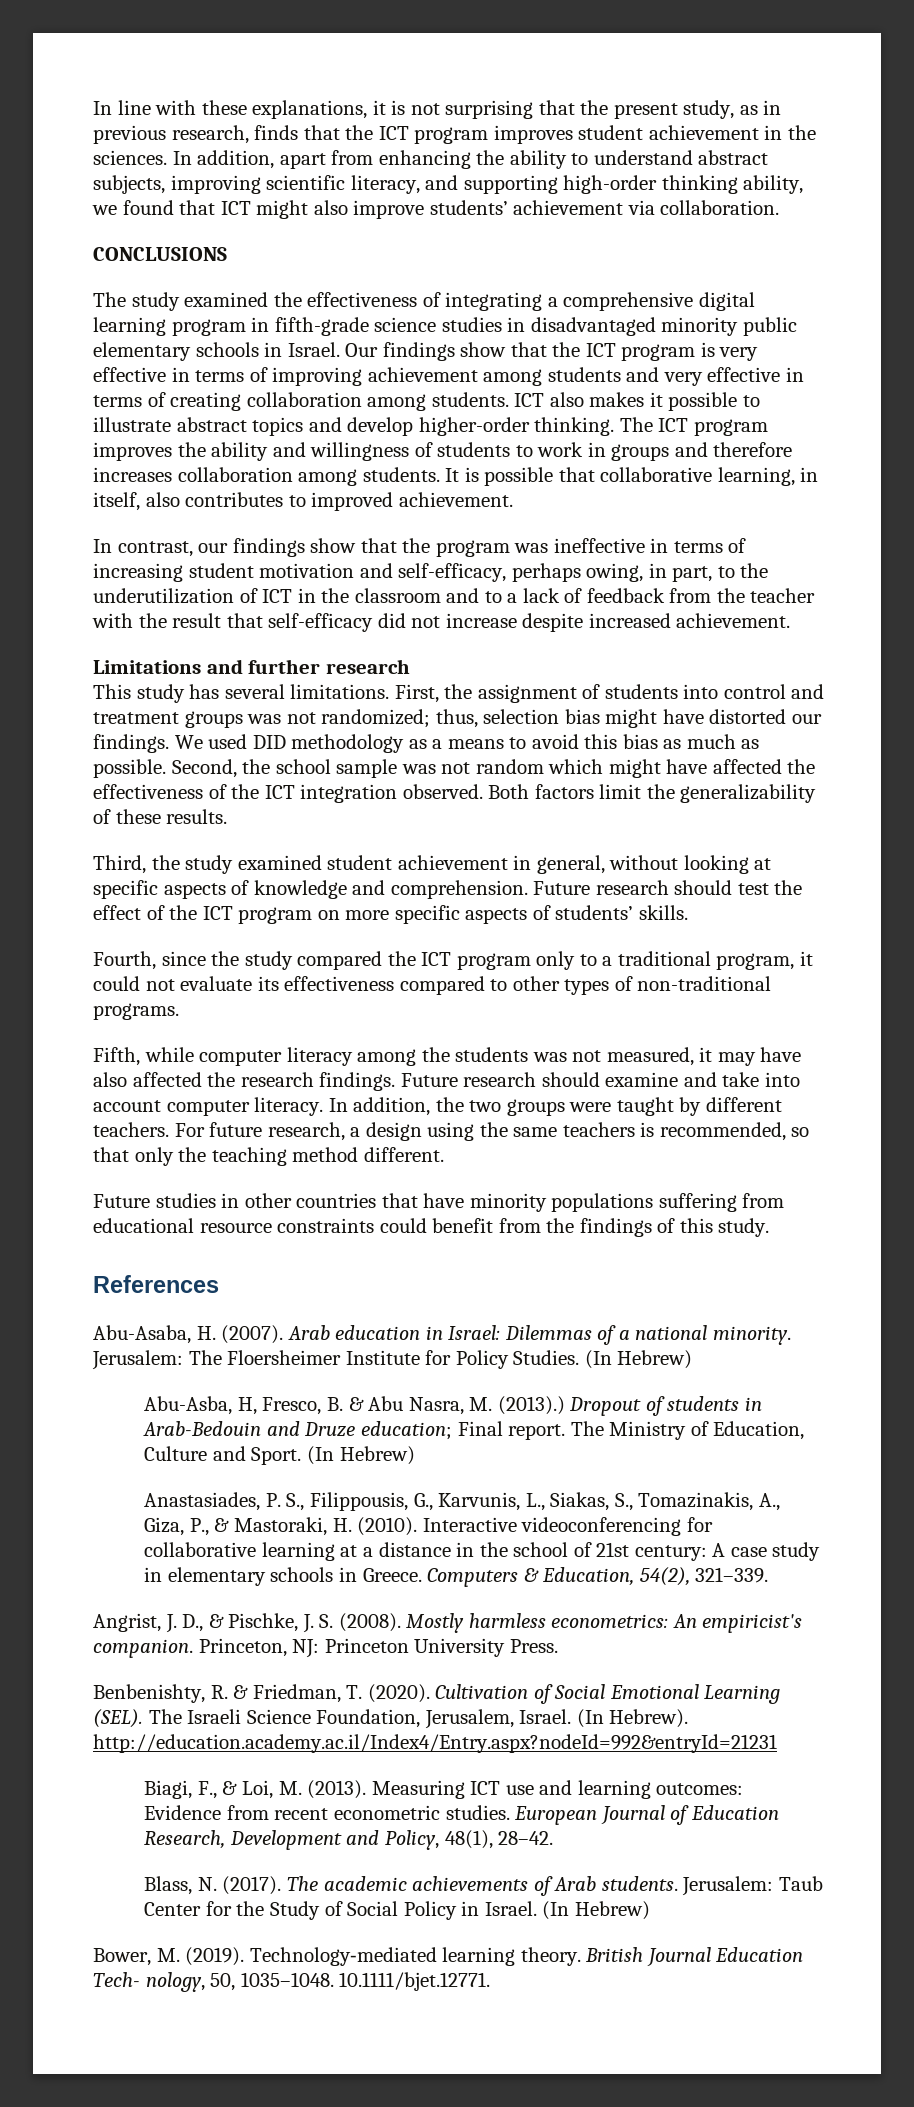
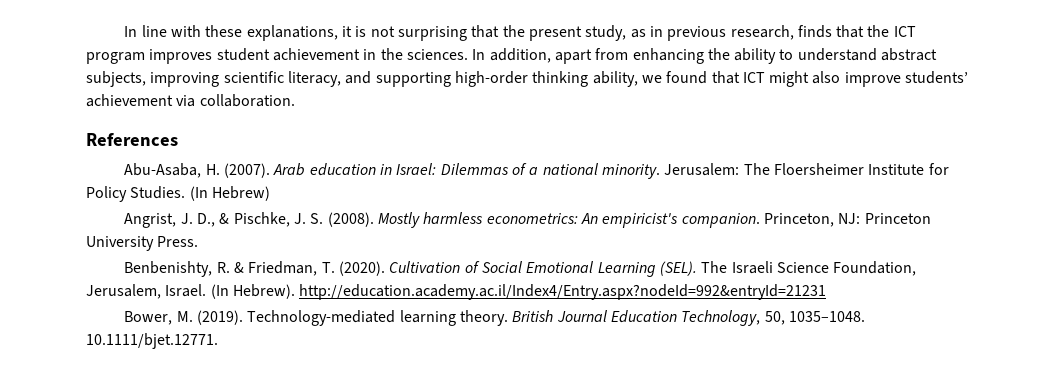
[93,247,227,261] [93,292,755,311] [93,317,797,336] [93,342,759,361] [93,367,804,386] [93,392,760,411] [93,417,768,436] [93,442,793,461] [93,467,819,486] [93,492,513,511] [93,538,747,557] [93,563,769,582] [93,588,816,604] [92,613,791,632] [93,659,410,674] [93,684,825,703] [93,709,822,728] [93,734,760,753] [93,759,816,778] [93,784,817,803] [93,809,228,824] [93,855,772,874] [93,880,803,899] [93,905,688,924] [93,951,813,970] [93,976,772,995] [93,1003,179,1020] [93,1047,802,1066] [93,1072,800,1091] [93,1097,782,1116] [93,1122,810,1141] [93,1147,444,1166] [93,1193,785,1212] [93,1218,770,1237] // CONCLUSIONS // The study examined the effectiveness of integrating a comprehensive digital learning program in fifth-grade science studies in disadvantaged minority public elementary schools in Israel. Our findings show that the ICT program is very effective in terms of improving achievement among students and very effective in terms of creating collaboration among students. ICT also makes it possible to illustrate abstract topics and develop higher-order thinking. The ICT program improves the ability and willingness of students to work in groups and therefore increases collaboration among students. It is possible that collaborative learning, in itself, also contributes to improved achievement. // In contrast, our findings show that the program was ineffective in terms of increasing student motivation and self-efficacy, perhaps owing, in part, to the underutilization of ICT in the classroom and to a lack of feedback from the teacher with the result that self-efficacy did not increase despite increased achievement. // Limitations and further research // This study has several limitations. First, the assignment of students into control and treatment groups was not randomized; thus, selection bias might have distorted our findings. We used DID methodology as a means to avoid this bias as much as possible. Second, the school sample was not random which might have affected the effectiveness of the ICT integration observed. Both factors limit the generalizability of these results. // Third, the study examined student achievement in general, without looking at specific aspects of knowledge and comprehension. Future research should test the effect of the ICT program on more specific aspects of students’ skills. // Fourth, since the study compared the ICT program only to a traditional program, it could not evaluate its effectiveness compared to other types of non-traditional programs. // Fifth, while computer literacy among the students was not measured, it may have also affected the research findings. Future research should examine and take into account computer literacy. In addition, the two groups were taught by different teachers. For future research, a design using the same teachers is recommended, so that only the teaching method different. // Future studies in other countries that have minority populations suffering from educational resource constraints could benefit from the findings of this study. -> (295, 100) none
[144,1396,762,1416] [143,1421,805,1440] [144,1446,415,1465] [144,1492,780,1511] [144,1517,713,1536] [144,1542,821,1561] [144,1567,769,1587] // Abu-Asba, H, Fresco, B. & Abu Nasra, M. (2013).) Dropout of students in Arab-Bedouin and Druze education; Final report. The Ministry of Education, Culture and Sport. (In Hebrew) // Anastasiades, P. S., Filippousis, G., Karvunis, L., Siakas, S., Tomazinakis, A., Giza, P., & Mastoraki, H. (2010). Interactive videoconferencing for collaborative learning at a distance in the school of 21st century: A case study in elementary schools in Greece. Computers & Education, 54(2), 321–339. -> (270, 193) none
[144,1780,744,1799] [144,1805,779,1825] [144,1830,554,1850] [144,1876,823,1896] [144,1901,650,1920] // Biagi, F., & Loi, M. (2013). Measuring ICT use and learning outcomes: Evidence from recent econometric studies. European Journal of Education Research, Development and Policy, 48(1), 28–42. // Blass, N. (2017). The academic achievements of Arab students. Jerusalem: Taub Center for the Study of Social Policy in Israel. (In Hebrew) -> (827, 292) none
[93,1972,205,1992] Tech- nology, -> [681,310,761,326] Technology,

